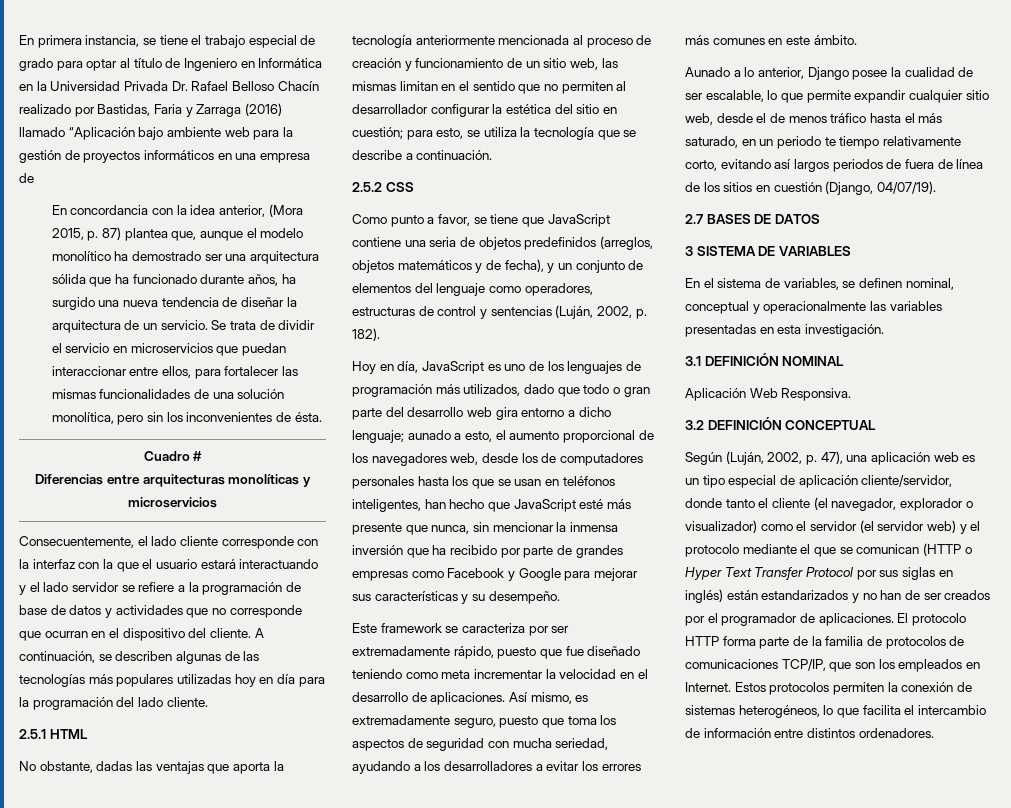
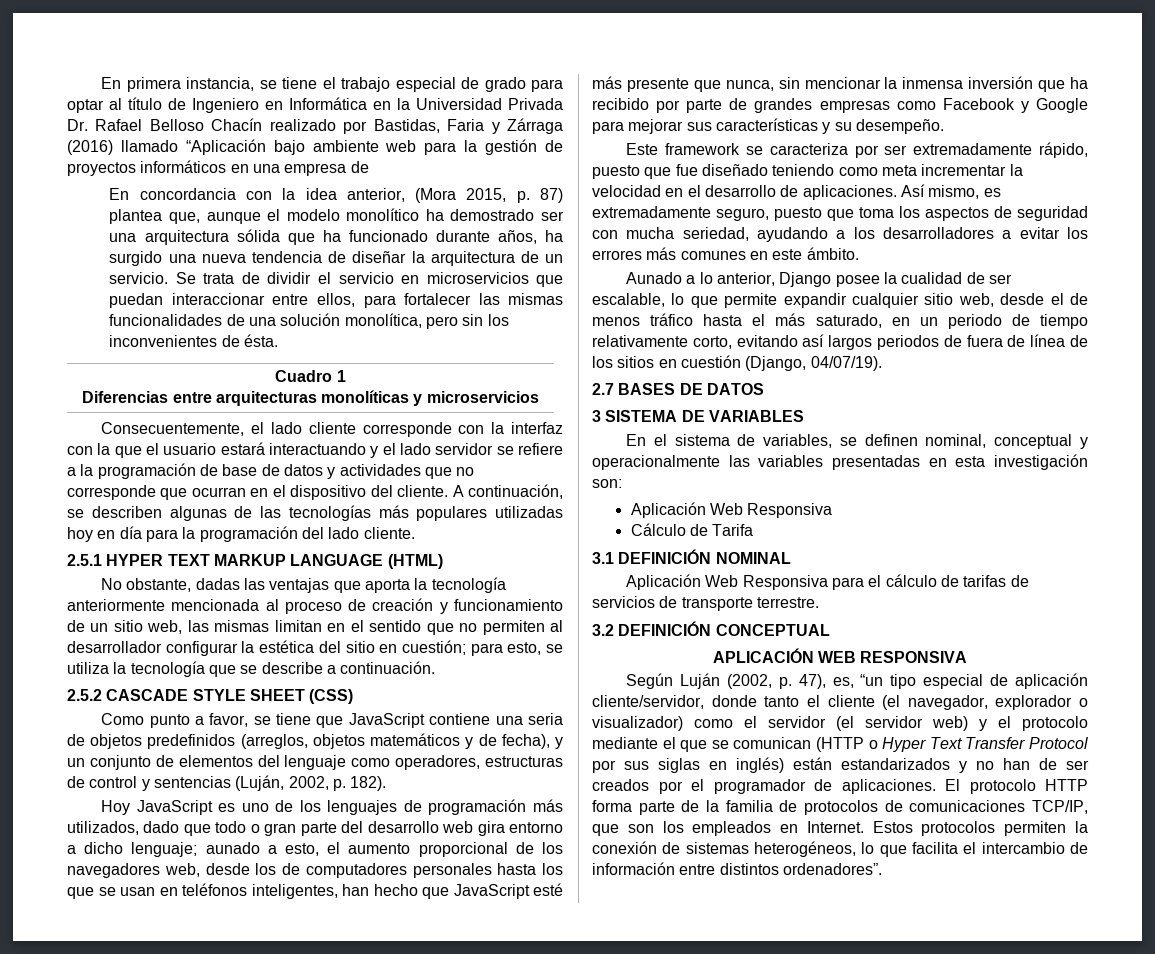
[196,104,242,117] Zarraga -> [507,118,564,134] Zárraga
[193,451,203,461] # -> [336,370,346,382] 1
[49,729,88,739] HTML -> [106,554,443,569] HYPER TEXT MARKUP LANGUAGE (HTML)
[385,182,414,192] CSS -> [106,689,354,704] CASCADE STYLE SHEET (CSS)
[379,361,419,373] en día, -> (131, 807) none
[824,137,836,146] te -> [1011,314,1030,326] de
[804,324,884,337] investigación. -> [994,454,1088,470] [592,479,622,488] [630,502,833,518] [630,523,754,536] investigación son: // Aplicación Web Responsiva // Cálculo de Tarifa
[781,388,852,401] [685,417,877,430] [685,451,976,465] [685,478,699,485] Responsiva. // 3.2 DEFINICIÓN CONCEPTUAL // Según (Luján, 2002, p. 47), una aplicación web es un -> [742,574,1029,590] [592,596,819,611] [592,621,830,636] [712,648,968,663] [626,673,884,689] Responsiva para el cálculo de tarifas de servicios de transporte terrestre. // 3.2 DEFINICIÓN CONCEPTUAL // APLICACIÓN WEB RESPONSIVA // Según Luján (2002, p. 47), es, “un
[858,728,934,738] ordenadores. -> [782,863,882,875] ordenadores”.

